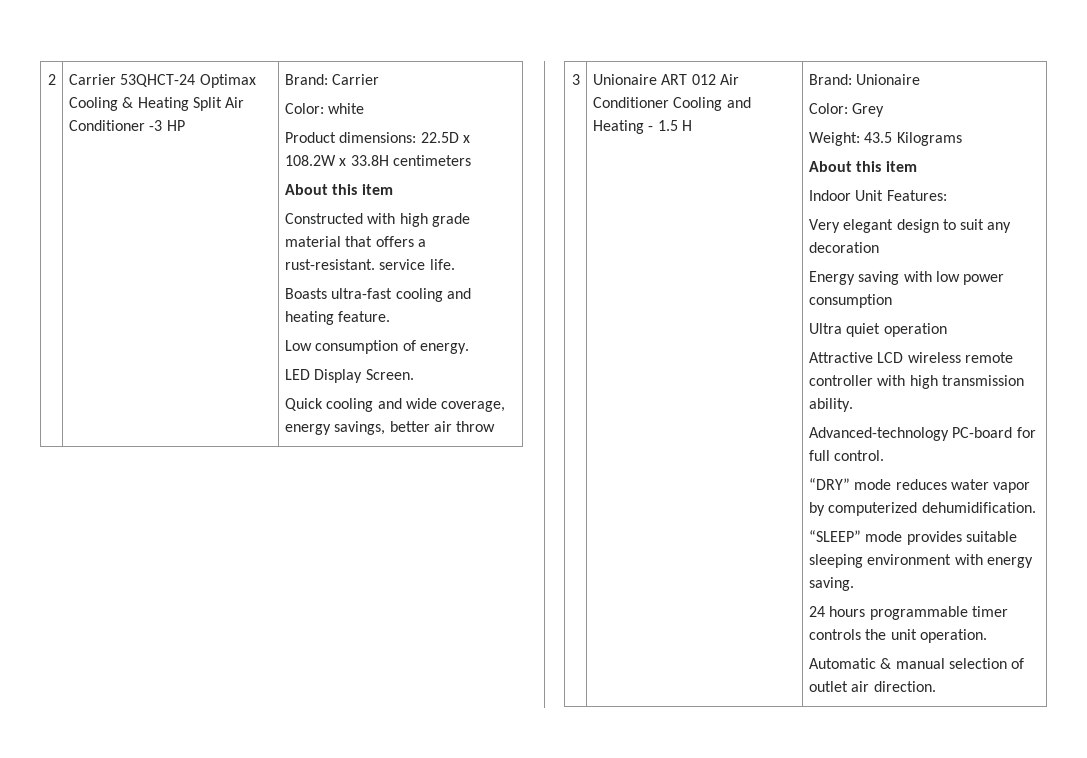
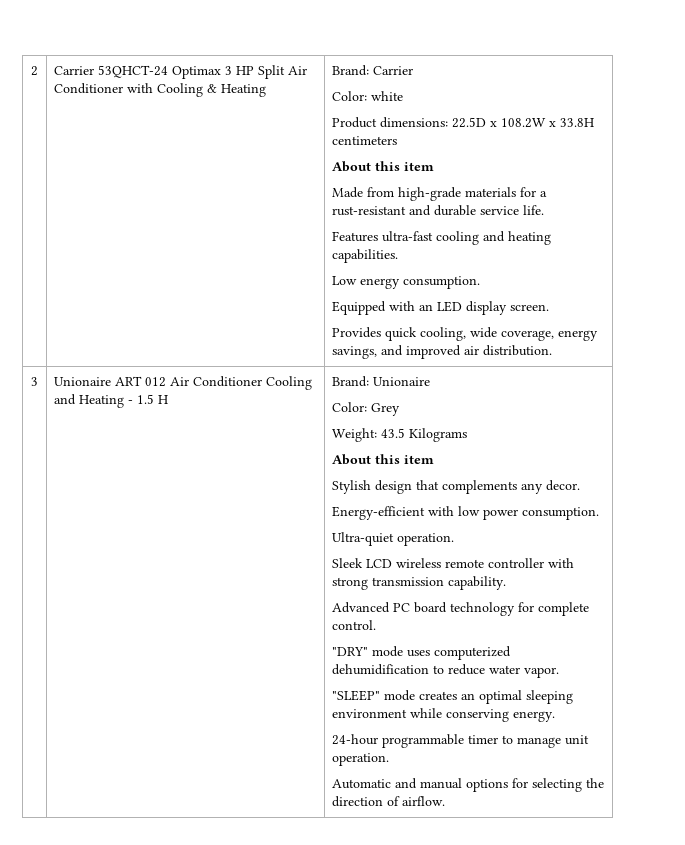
[68,97,245,111] [68,120,185,131] Cooling & Heating Split Air Conditioner -3 HP -> [225,65,308,79] [54,83,267,97] 3 HP Split Air Conditioner with Cooling & Heating
[284,213,470,227] [284,236,426,247] [284,259,375,270] Constructed with high grade material that offers a rust-resistant. -> [332,187,548,201] [332,205,477,216] Made from high-grade materials for a rust-resistant and durable
[284,288,327,299] Boasts -> [332,231,379,242] Features
[338,311,391,322] feature. -> [332,249,399,263] capabilities.
[315,340,469,354] [284,369,414,383] [284,398,506,412] [284,421,496,435] consumption of energy. // LED Display Screen. // Quick cooling and wide coverage, energy savings, better air throw -> [360,276,481,289] [332,301,550,315] [332,327,599,341] [332,345,553,359] energy consumption. // Equipped with an LED display screen. // Provides quick cooling, wide coverage, energy savings, and improved air distribution.
[808,190,947,201] [808,219,1012,233] [808,242,879,253] [808,271,1005,285] [808,294,892,308] [808,323,947,337] [808,352,873,363] Indoor Unit Features: // Very elegant design to suit any decoration // Energy saving with low power consumption // Ultra quiet operation // Attractive -> [332,480,581,494] [332,506,600,520] [332,532,455,546] [332,558,364,568] Stylish design that complements any decor. // Energy-efficient with low power consumption. // Ultra-quiet operation. // Sleek
[909,375,1024,389] [808,398,853,412] [808,427,1036,441] [808,450,885,461] [808,478,1031,493] [808,502,1036,516] [808,530,1017,545] [808,554,1033,568] [808,577,854,591] [808,606,1008,620] [808,629,987,643] [808,658,1025,669] [808,681,936,692] high transmission ability. // Advanced-technology PC-board for full control. // “DRY” mode reduces water vapor by computerized dehumidification. // “SLEEP” mode provides suitable sleeping environment with energy saving. // 24 hours programmable timer controls the unit operation. // Automatic & manual selection of outlet air direction. -> [332,576,507,590] [332,602,590,616] [332,620,377,630] [332,646,512,660] [332,664,560,678] [332,690,574,704] [332,708,556,722] [332,734,590,748] [332,753,390,766] [332,778,605,792] [332,796,446,807] strong transmission capability. // Advanced PC board technology for complete control. // "DRY" mode uses computerized dehumidification to reduce water vapor. // "SLEEP" mode creates an optimal sleeping environment while conserving energy. // 24-hour programmable timer to manage unit operation. // Automatic and manual options for selecting the direction of airflow.

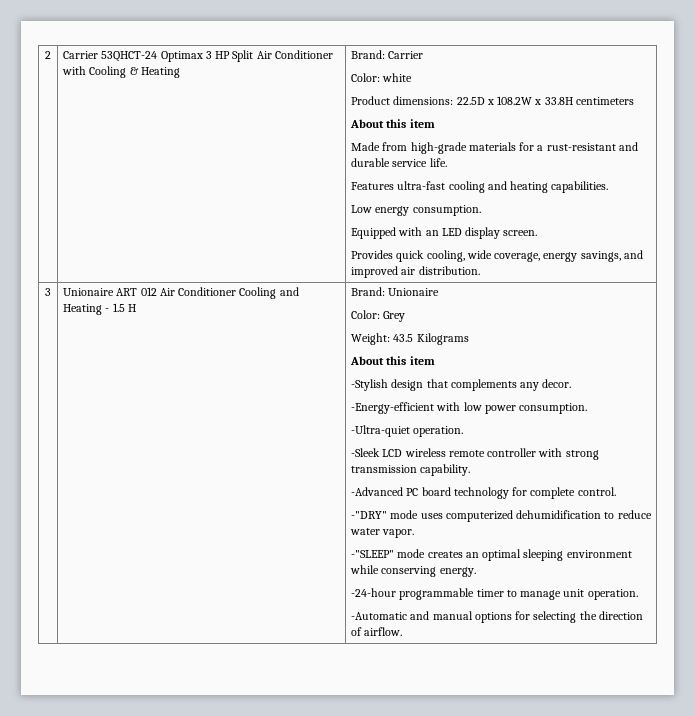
[332,480,372,494] Stylish -> [351,379,389,391] -Stylish
[332,506,426,520] Energy-efficient -> [351,402,435,414] -Energy-efficient
[332,532,455,546] [332,558,364,568] Ultra-quiet operation. // Sleek -> [351,425,464,437] [351,448,381,457] -Ultra-quiet operation. // -Sleek
[332,602,391,613] Advanced -> [351,487,404,496] -Advanced
[332,647,369,656] "DRY" -> [351,511,388,519] -"DRY"
[332,690,381,701] "SLEEP" -> [351,550,395,558] -"SLEEP"
[332,734,379,745] 24-hour -> [351,588,397,597] -24-hour
[332,779,392,789] Automatic -> [351,612,408,620] -Automatic

